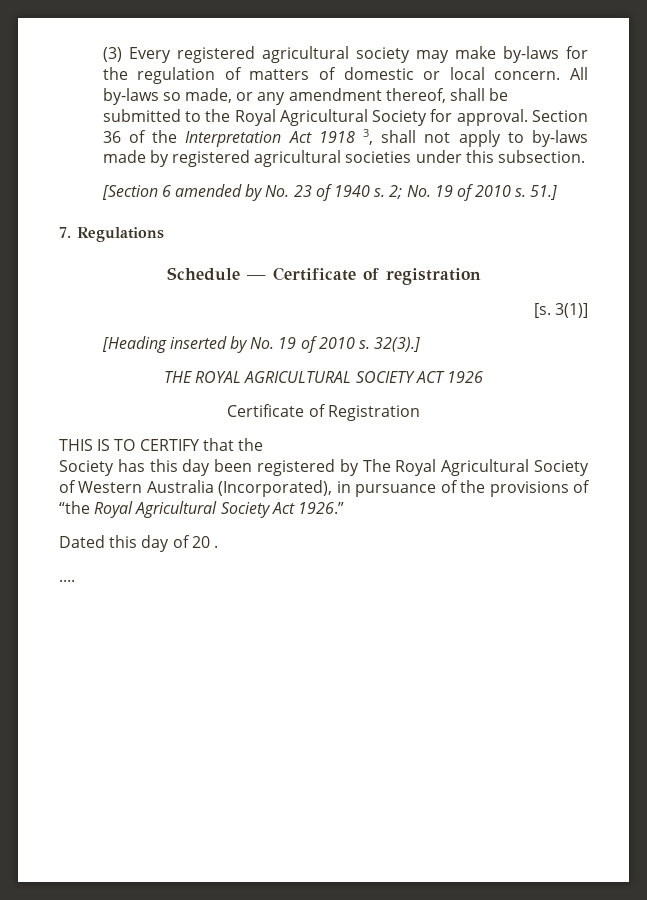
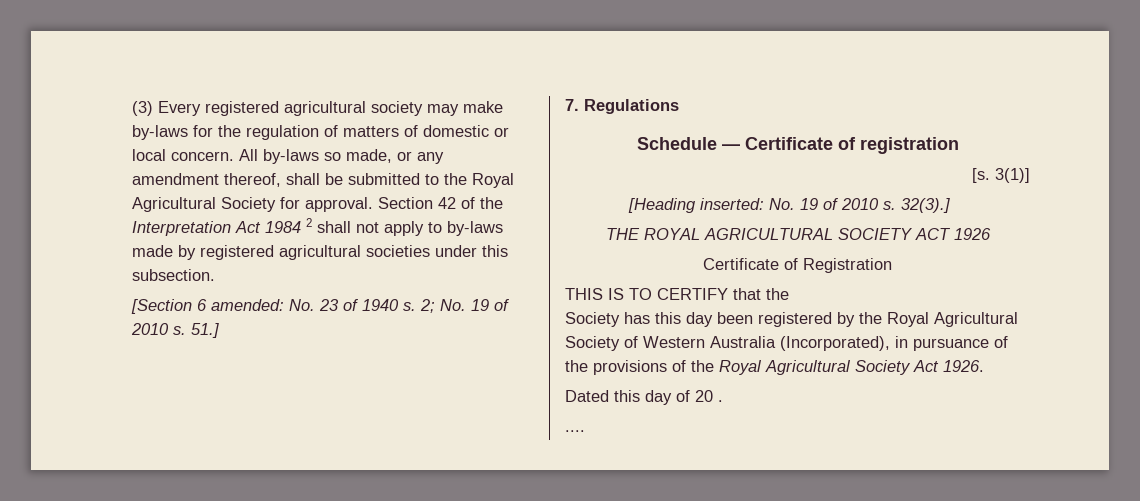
[102,131,121,143] 36 -> [437,197,456,209] 42
[318,129,373,145] 1918 3, -> [264,218,312,233] 1984 2
[175,184,264,201] amended by -> [210,299,284,311] amended:
[169,336,249,353] inserted by -> [699,198,764,210] inserted:
[362,459,391,472] The -> [859,312,882,324] the
[59,501,90,514] “the -> [691,360,714,372] the
[297,502,344,514] 1926.” -> [943,360,984,372] 1926.

